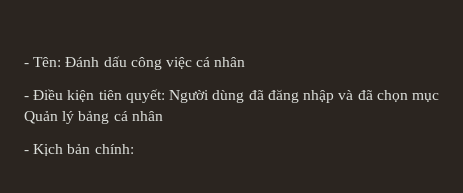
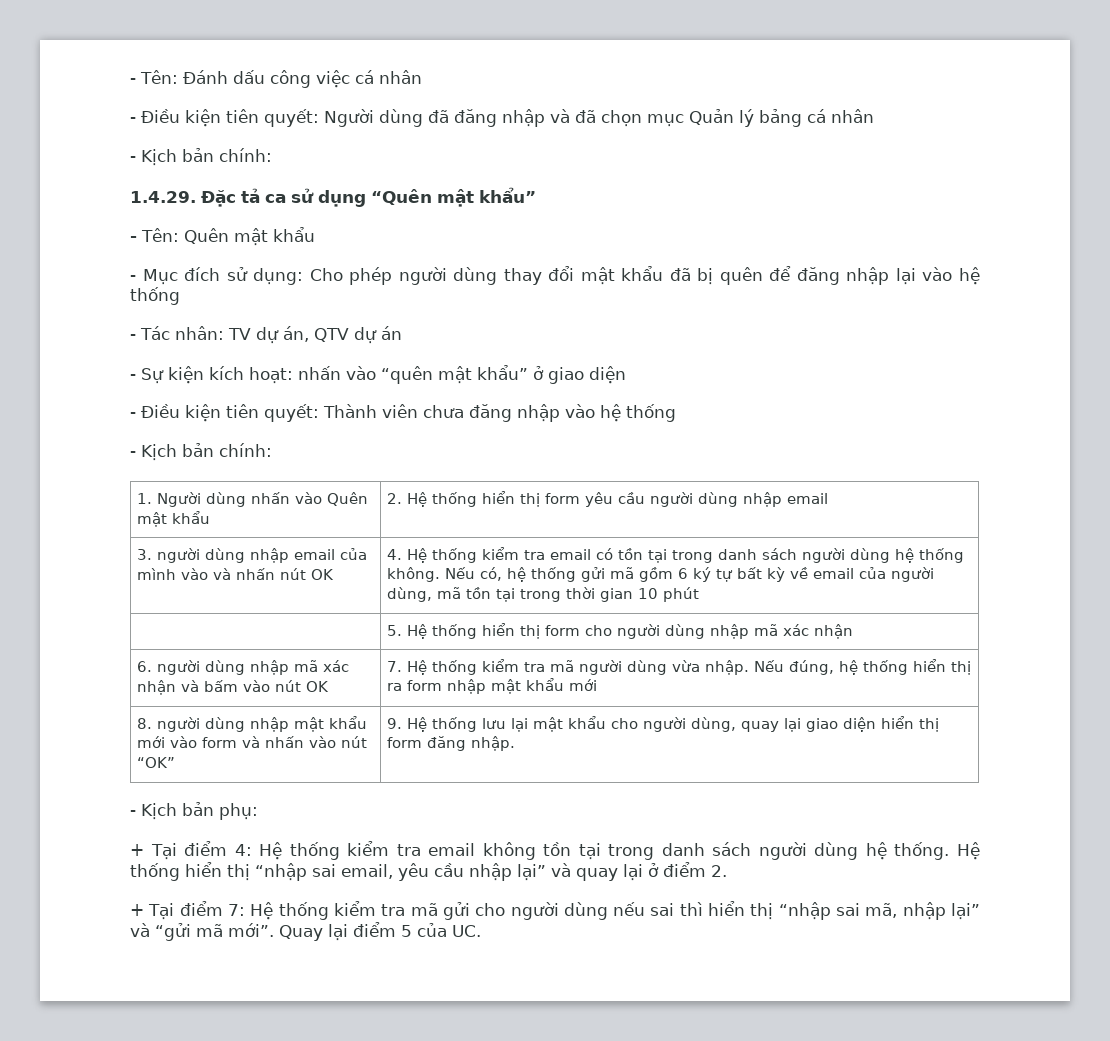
(134, 149) none -> [130,187,536,207] [130,227,315,246] [130,266,980,285] [130,287,180,305] [130,326,402,344] [130,365,626,384] [130,404,676,422] [130,443,272,461] [137,492,369,507] [137,511,211,527] [387,491,829,507] [137,548,368,563] [137,568,335,580] [387,547,965,563] [387,567,935,582] [387,587,700,602] [387,623,854,639] [137,660,350,675] [137,680,330,695] [387,659,972,675] [387,678,598,694] [137,716,368,732] [137,736,368,748] [137,757,176,768] [387,716,940,732] [387,736,516,751] [130,802,258,820] [130,841,980,860] [130,862,727,881] [130,901,980,920] [130,922,481,941] // 1.4.29. Đặc tả ca sử dụng “Quên mật khẩu” // - Tên: Quên mật khẩu // - Mục đích sử dụng: Cho phép người dùng thay đổi mật khẩu đã bị quên để đăng nhập lại vào hệ thống // - Tác nhân: TV dự án, QTV dự án // - Sự kiện kích hoạt: nhấn vào “quên mật khẩu” ở giao diện // - Điều kiện tiên quyết: Thành viên chưa đăng nhập vào hệ thống // - Kịch bản chính: // 1. Người dùng nhấn vào Quên mật khẩu | 2. Hệ thống hiển thị form yêu cầu người dùng nhập email // 3. người dùng nhập email của mình vào và nhấn nút OK | 4. Hệ thống kiểm tra email có tồn tại trong danh sách người dùng hệ thống không. Nếu có, hệ thống gửi mã gồm 6 ký tự bất kỳ về email của người dùng, mã tồn tại trong thời gian 10 phút // | 5. Hệ thống hiển thị form cho người dùng nhập mã xác nhận // 6. người dùng nhập mã xác nhận và bấm vào nút OK | 7. Hệ thống kiểm tra mã người dùng vừa nhập. Nếu đúng, hệ thống hiển thị ra form nhập mật khẩu mới // 8. người dùng nhập mật khẩu mới vào form và nhấn vào nút “OK” | 9. Hệ thống lưu lại mật khẩu cho người dùng, quay lại giao diện hiển thị form đăng nhập. // - Kịch bản phụ: // + Tại điểm 4: Hệ thống kiểm tra email không tồn tại trong danh sách người dùng hệ thống. Hệ thống hiển thị “nhập sai email, yêu cầu nhập lại” và quay lại ở điểm 2. // + Tại điểm 7: Hệ thống kiểm tra mã gửi cho người dùng nếu sai thì hiển thị “nhập sai mã, nhập lại” và “gửi mã mới”. Quay lại điểm 5 của UC.

